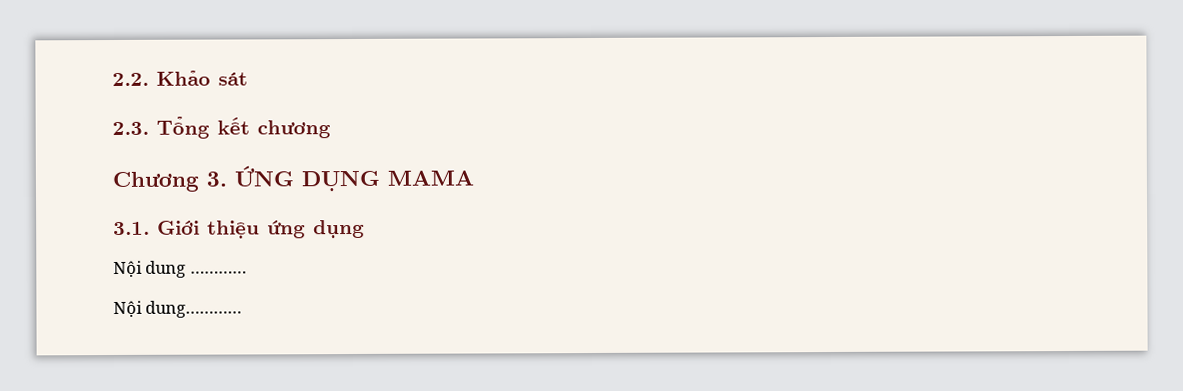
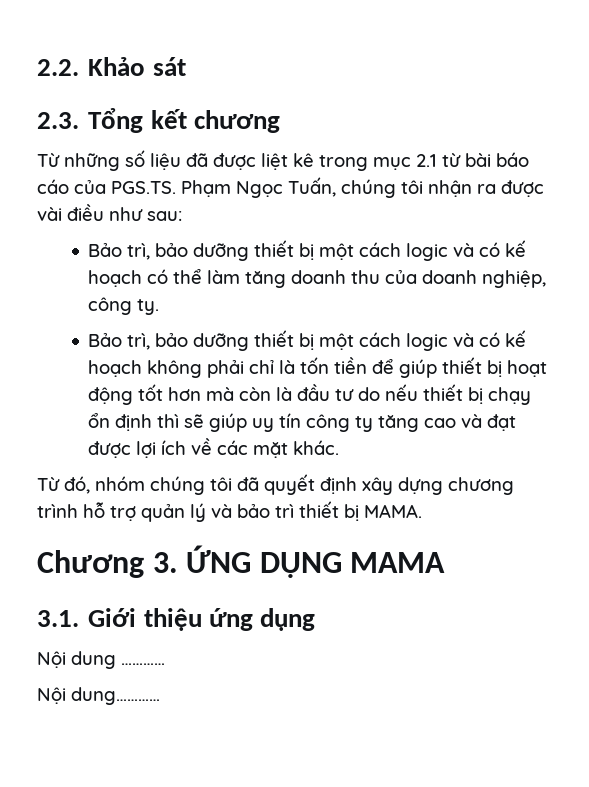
(332, 129) none -> [37,150,529,171] [37,177,544,198] [37,204,182,221] [88,240,527,261] [88,269,547,288] [88,297,160,315] [88,330,527,351] [88,357,548,378] [88,384,532,405] [88,413,517,432] [88,438,340,458] [37,474,514,495] [37,501,422,522] // Từ những số liệu đã được liệt kê trong mục 2.1 từ bài báo cáo của PGS.TS. Phạm Ngọc Tuấn, chúng tôi nhận ra được vài điều như sau: // Bảo trì, bảo dưỡng thiết bị một cách logic và có kế hoạch có thể làm tăng doanh thu của doanh nghiệp, công ty. // Bảo trì, bảo dưỡng thiết bị một cách logic và có kế hoạch không phải chỉ là tốn tiền để giúp thiết bị hoạt động tốt hơn mà còn là đầu tư do nếu thiết bị chạy ổn định thì sẽ giúp uy tín công ty tăng cao và đạt được lợi ích về các mặt khác. // Từ đó, nhóm chúng tôi đã quyết định xây dựng chương trình hỗ trợ quản lý và bảo trì thiết bị MAMA.

